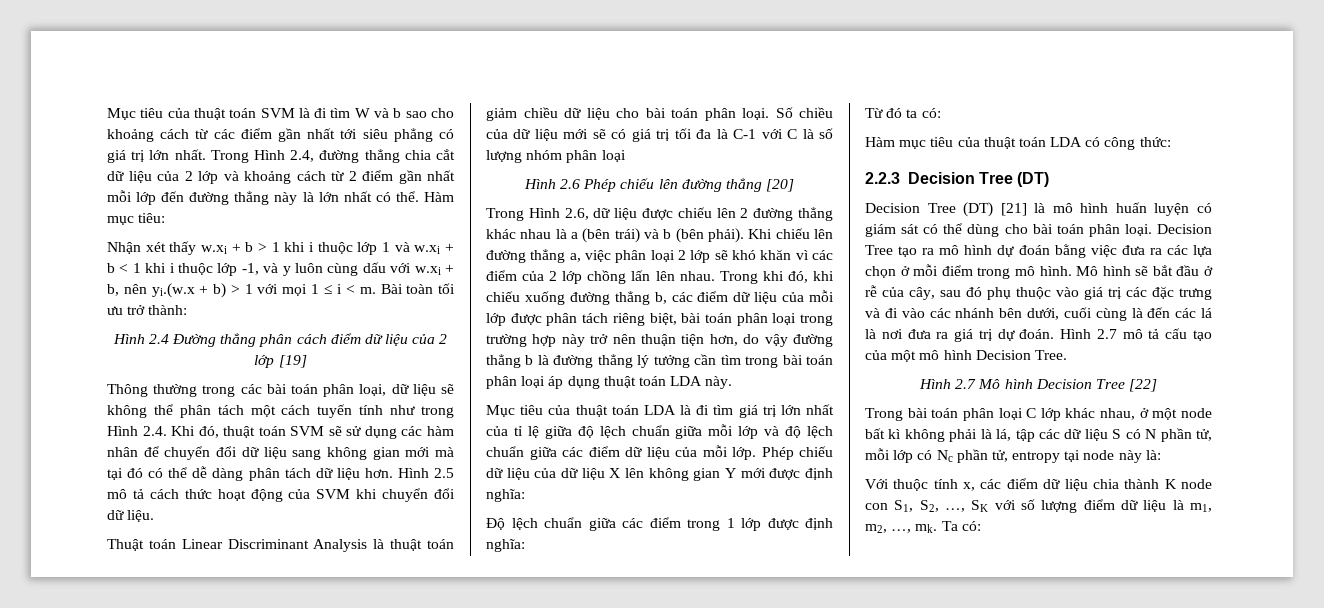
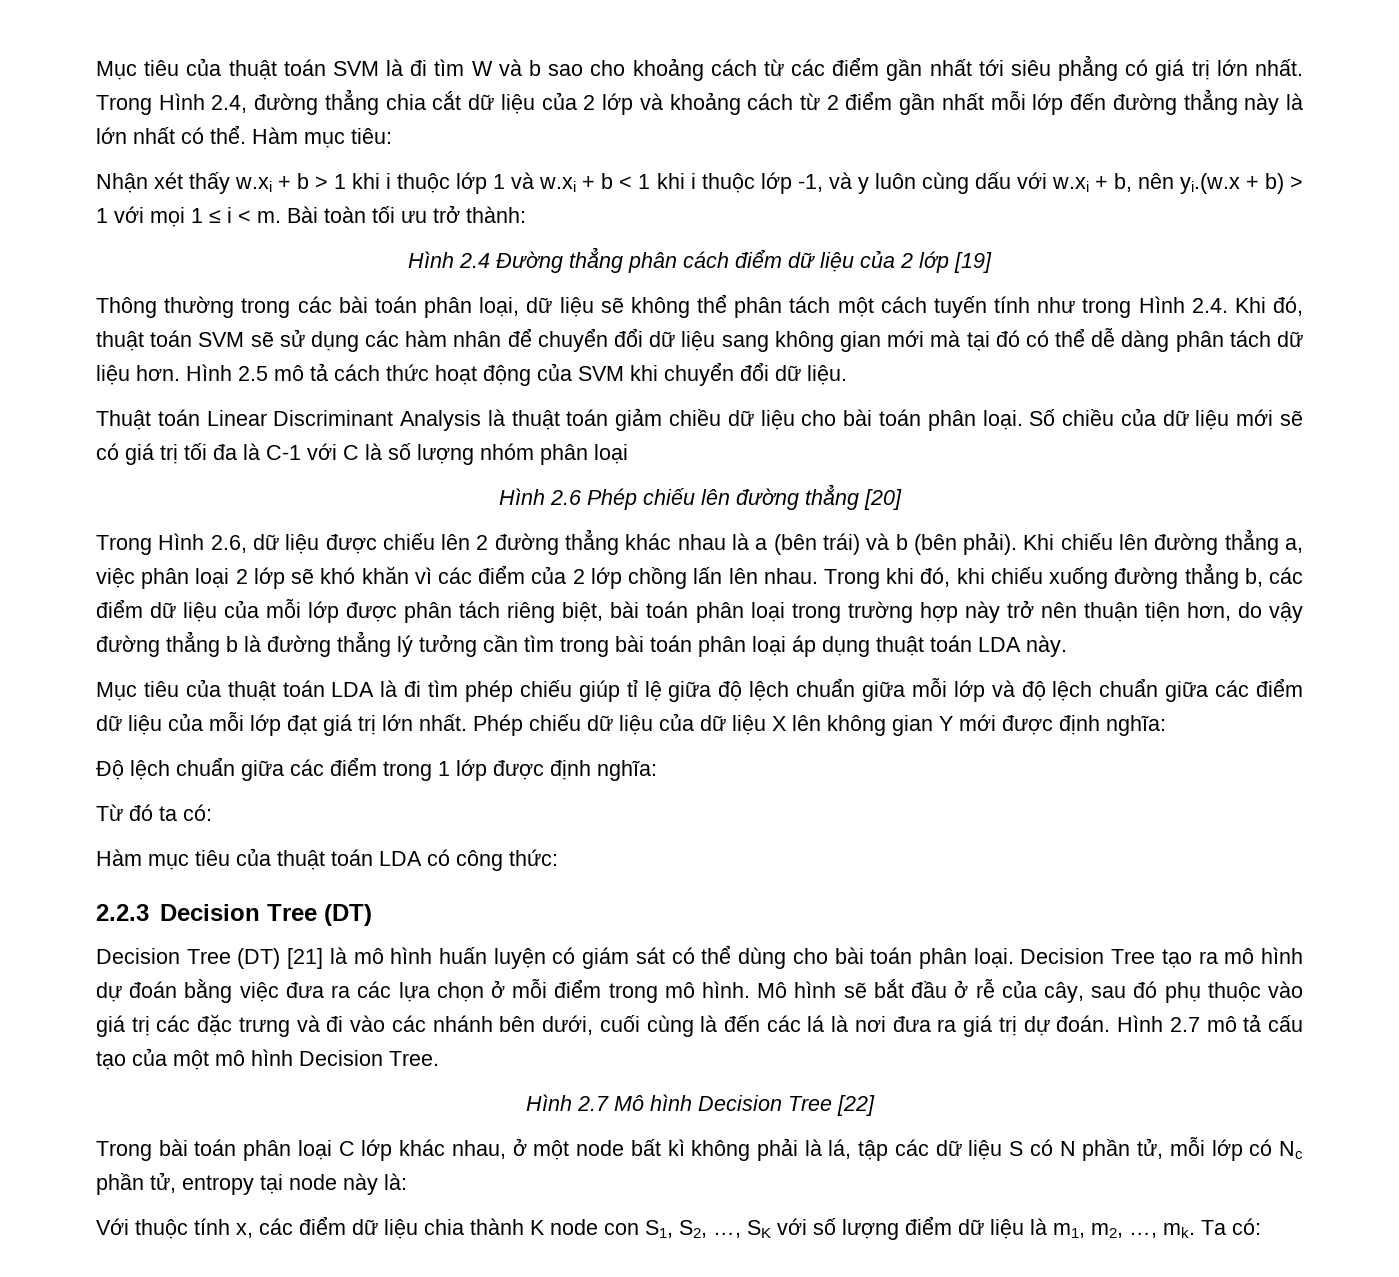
[738,404,834,418] [486,426,508,436] giá trị lớn nhất của -> [465,680,620,702] phép chiếu giúp
[732,447,756,460] lớp. -> [250,714,467,736] lớp đạt giá trị lớn nhất.

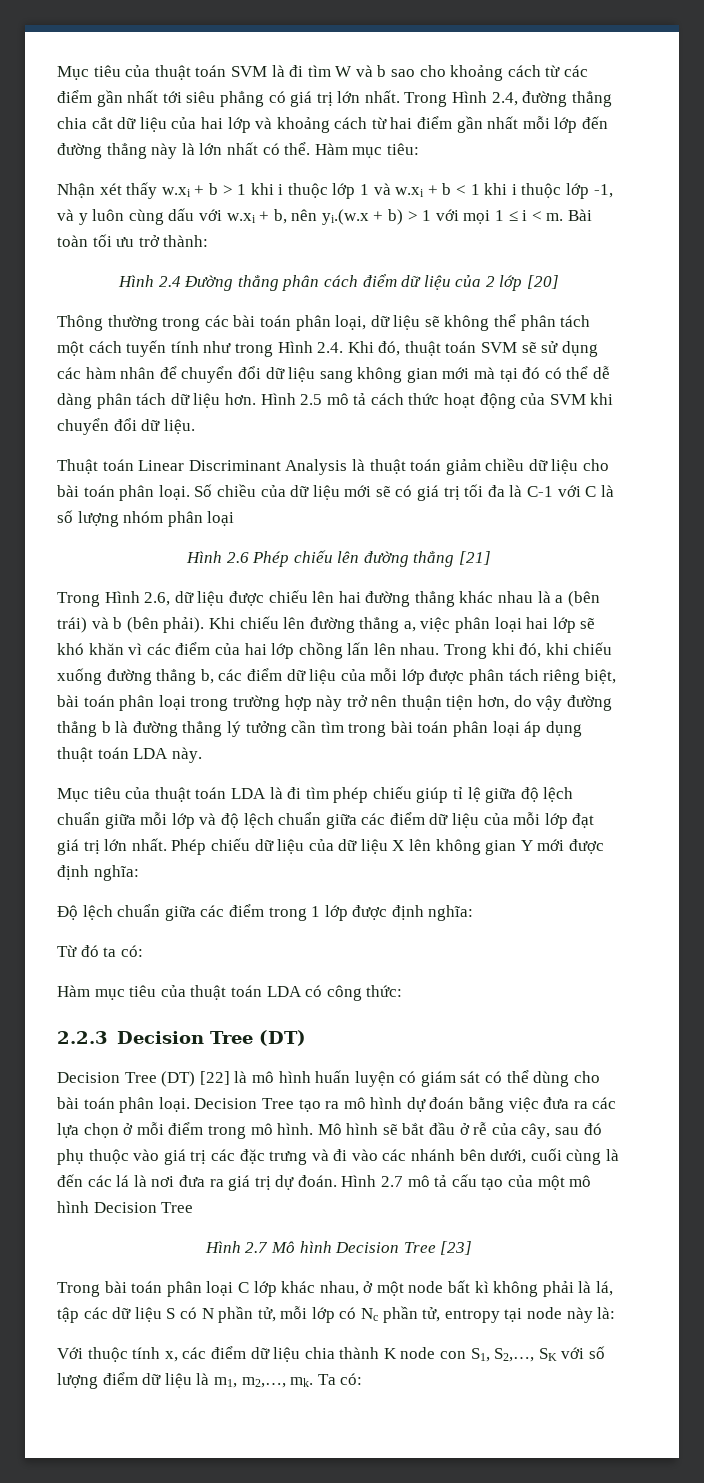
[583,95,596,110] 2 -> [200,117,223,129] hai
[826,95,839,110] 2 -> [390,117,413,129] hai
[954,252,992,273] [19] -> [527,275,560,289] [20]
[863,489,902,510] [20] -> [459,551,492,565] [21]
[476,535,489,550] 2 -> [338,591,361,603] hai
[235,569,248,584] 2 -> [526,617,549,629] hai
[572,569,585,584] 2 -> [244,643,267,655] hai
[287,948,324,969] [21] -> [199,1071,230,1085] [22]
[389,1051,439,1066] Tree. -> [161,1202,194,1213] Tree
[836,1095,875,1116] [22] -> [440,1241,473,1255] [23]
[679,1220,741,1238] S2, …, -> [494,1348,535,1362] S2,…,
[1091,1223,1157,1238] m2, …, -> [241,1377,286,1388] m2,…,

